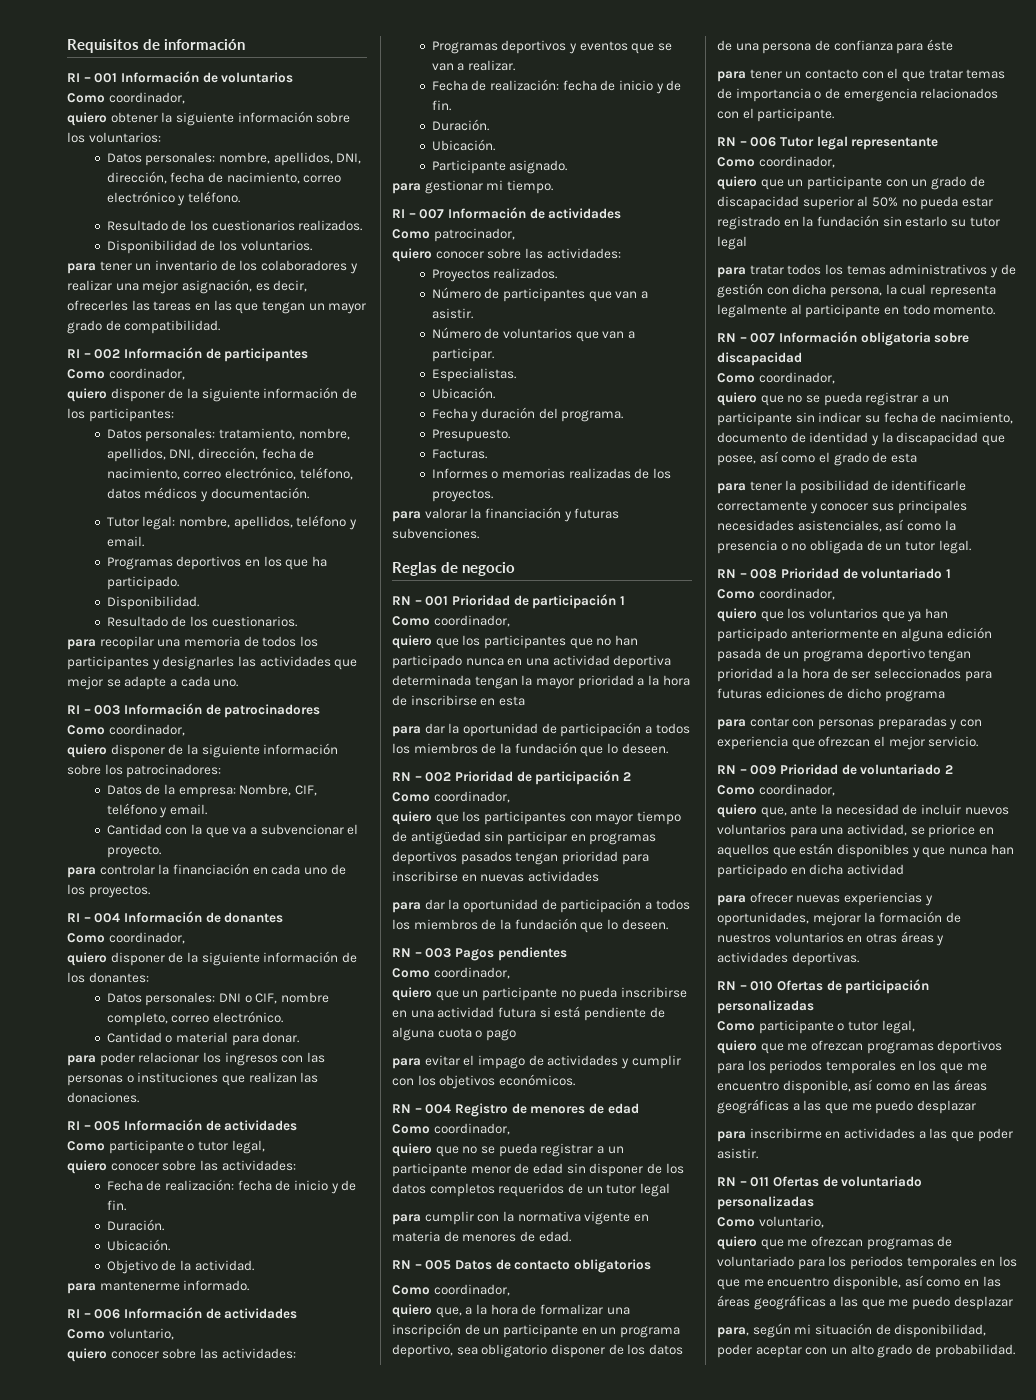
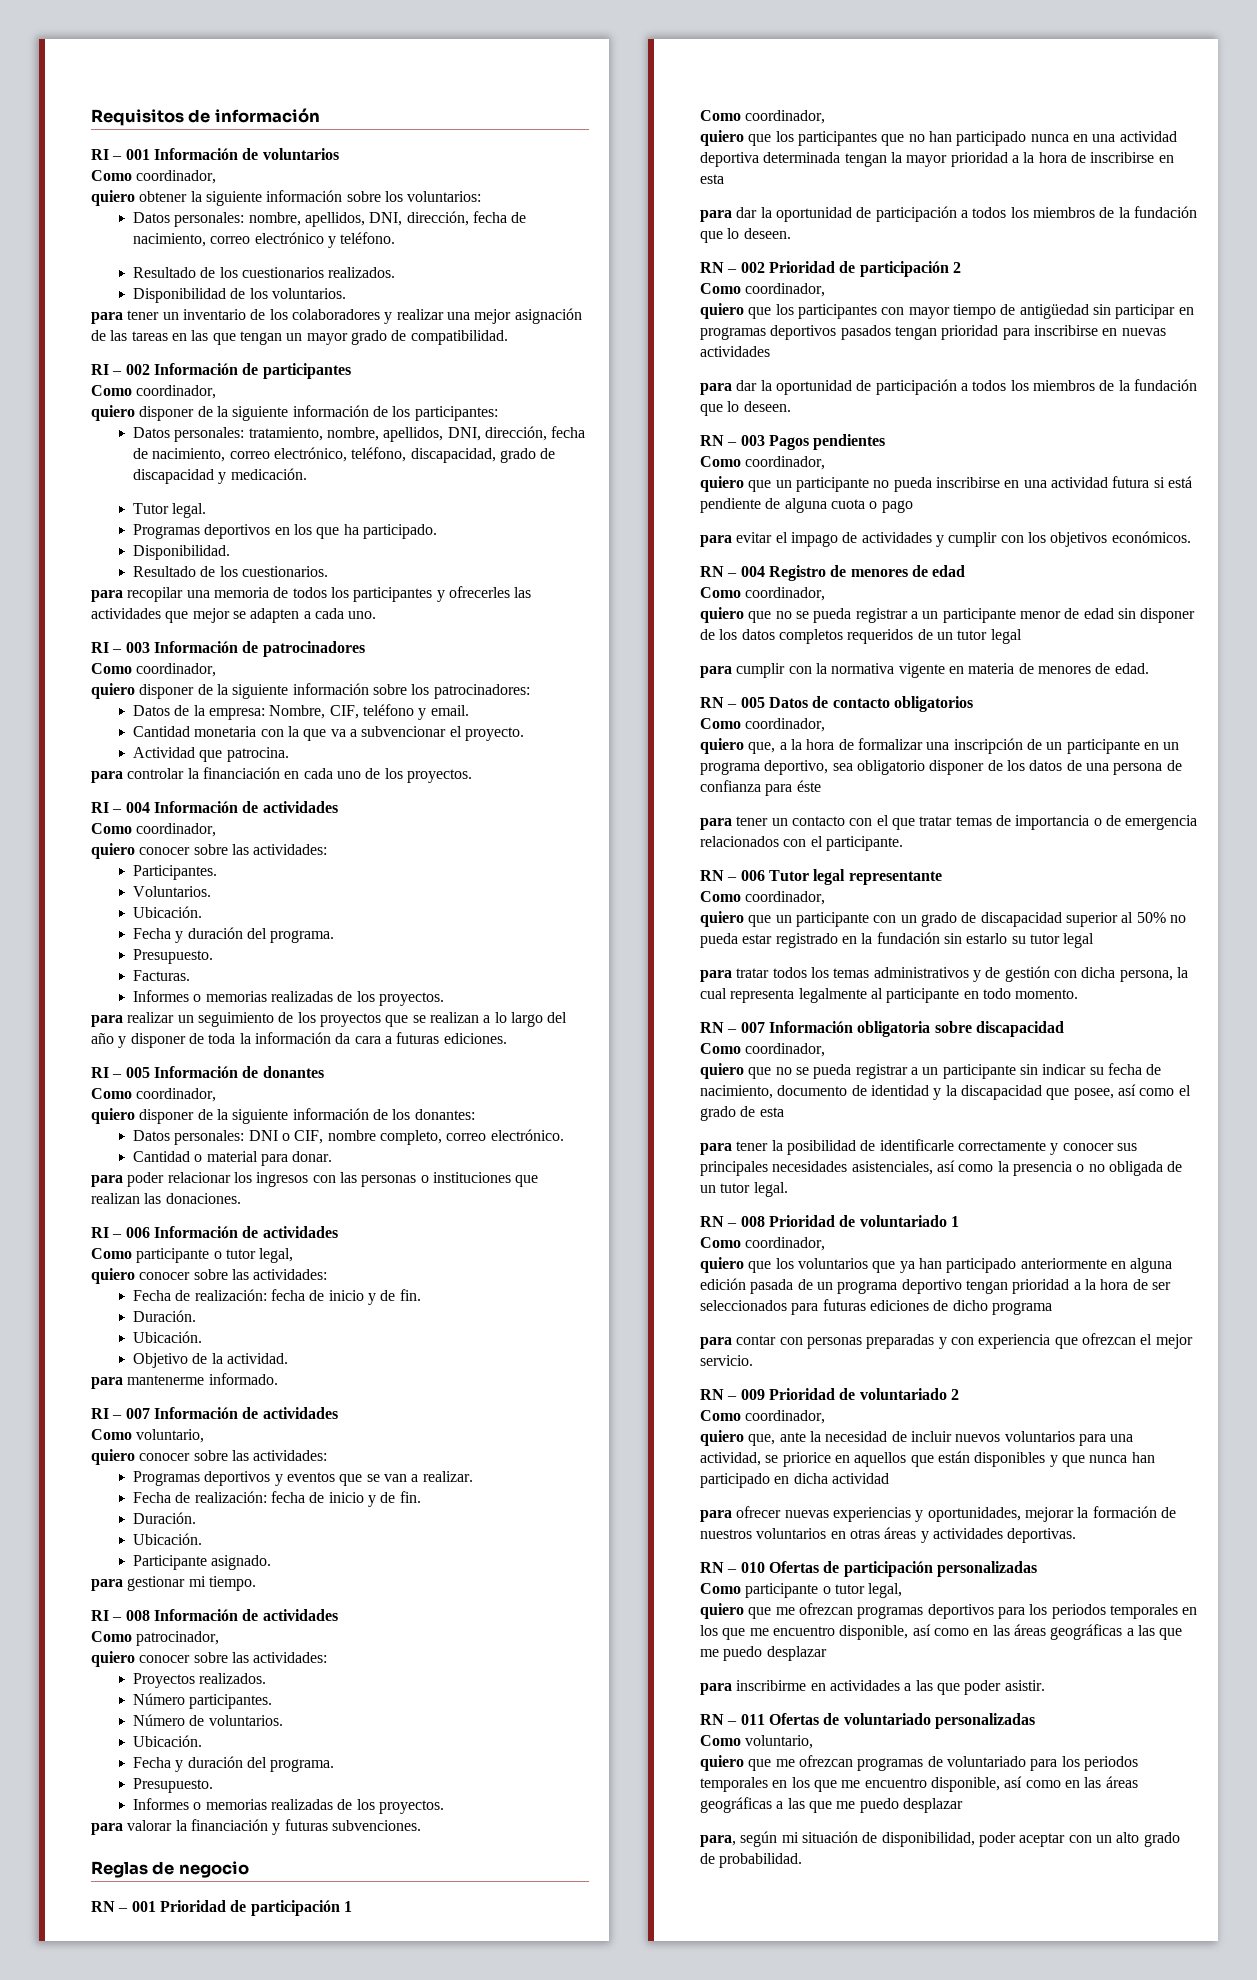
[181,279,308,294] [67,300,128,311] asignación, es decir, ofrecerles -> [514,308,582,324] [91,330,106,341] asignación de
[106,487,309,502] [106,515,358,530] [106,536,144,547] datos médicos y documentación. // Tutor legal: nombre, apellidos, teléfono y email. -> [410,448,556,463] [133,468,307,484] [133,503,207,518] discapacidad, grado de discapacidad y medicación. // Tutor legal.
[162,656,235,670] designarles -> [448,586,510,598] ofrecerles
[124,676,167,690] adapte -> [250,608,300,623] adapten
(162, 829) none -> [194,726,257,737] monetaria
(161, 851) none -> [133,747,289,762] // Actividad que patrocina.
(221, 917) none -> [262,801,338,813] [91,823,217,837] [91,843,328,859] [133,865,218,880] [133,886,212,897] [133,906,203,918] [133,927,335,943] [133,949,214,964] [133,970,191,981] [133,990,445,1006] [91,1012,568,1027] [91,1032,507,1048] [91,1066,259,1078] actividades // Como coordinador, // quiero conocer sobre las actividades: // Participantes. // Voluntarios. // Ubicación. // Fecha y duración del programa. // Presupuesto. // Facturas. // Informes o memorias realizadas de los proyectos. // para realizar un seguimiento de los proyectos que se realizan a lo largo del año y disponer de toda la información da cara a futuras ediciones. // RI – 005 Información de
[94,1121,121,1131] 005 -> [125,1227,150,1238] 006
[94,1309,121,1319] 006 -> [125,1408,150,1419] 007
[419,209,445,219] 007 -> [125,1610,150,1621] 008
[484,288,649,302] [431,308,473,319] [431,327,636,342] [431,348,494,362] [431,368,516,382] [431,387,495,399] [431,407,624,422] [431,429,510,442] [431,449,487,459] de participantes que van a asistir. // Número de voluntarios que van a participar. // Especialistas. // Ubicación. // Fecha y duración del programa. // Presupuesto. // Facturas. -> [189,1694,273,1709] [133,1714,283,1726] [133,1735,203,1747] [133,1756,335,1772] [133,1778,214,1793] participantes. // Número de voluntarios. // Ubicación. // Fecha y duración del programa. // Presupuesto.

